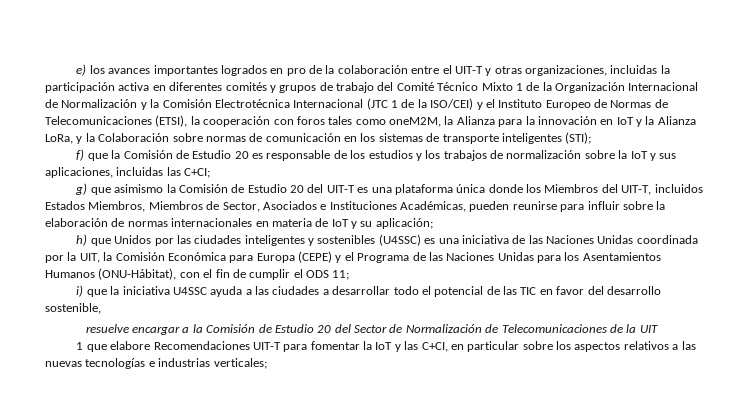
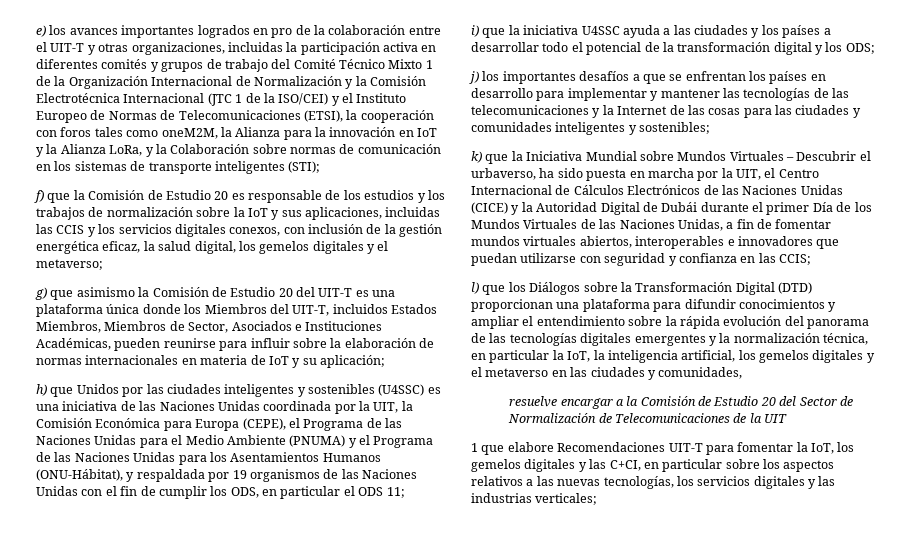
[184,168,211,178] C+CI; -> [56,224,443,237] [36,241,389,254] [36,259,103,270] CCIS y los servicios digitales conexos, con inclusión de la gestión energética eficaz, la salud digital, los gemelos digitales y el metaverso;
[298,251,332,263] (CEPE) -> [242,418,402,431] [36,435,346,448] (CEPE), el Programa de las Naciones Unidas para el Medio Ambiente (PNUMA)
(177, 274) none -> [126,469,417,482] [36,486,78,496] y respaldada por 19 organismos de las Naciones Unidas
(291, 274) none -> [210,486,341,499] los ODS, en particular
(320, 290) none -> [751,25,821,38] y los países
[503,286,661,295] [45,303,101,314] las TIC en favor del desarrollo sostenible, -> [662,42,875,55] [469,71,826,84] [471,88,849,101] [471,105,861,118] [471,122,711,135] [471,151,871,164] [471,168,819,181] [471,185,843,195] [471,202,872,215] [471,219,832,231] [471,236,840,249] [471,253,811,266] [471,282,812,295] [471,299,837,312] [471,316,869,329] [471,333,868,346] [471,350,875,363] [471,367,743,380] la transformación digital y los ODS; // j) los importantes desafíos a que se enfrentan los países en desarrollo para implementar y mantener las tecnologías de las telecomunicaciones y la Internet de las cosas para las ciudades y comunidades inteligentes y sostenibles; // k) que la Iniciativa Mundial sobre Mundos Virtuales – Descubrir el urbaverso, ha sido puesta en marcha por la UIT, el Centro Internacional de Cálculos Electrónicos de las Naciones Unidas (CICE) y la Autoridad Digital de Dubái durante el primer Día de los Mundos Virtuales de las Naciones Unidas, a fin de fomentar mundos virtuales abiertos, interoperables e innovadores que puedan utilizarse con seguridad y confianza en las CCIS; // l) que los Diálogos sobre la Transformación Digital (DTD) proporcionan una plataforma para difundir conocimientos y ampliar el entendimiento sobre la rápida evolución del panorama de las tecnologías digitales emergentes y la normalización técnica, en particular la IoT, la inteligencia artificial, los gemelos digitales y el metaverso en las ciudades y comunidades,
[375,342,393,350] IoT -> [811,442,855,454] [471,459,576,472] IoT, los gemelos digitales
[85,358,155,369] tecnologías e -> [603,476,836,489] tecnologías, los servicios digitales y las

